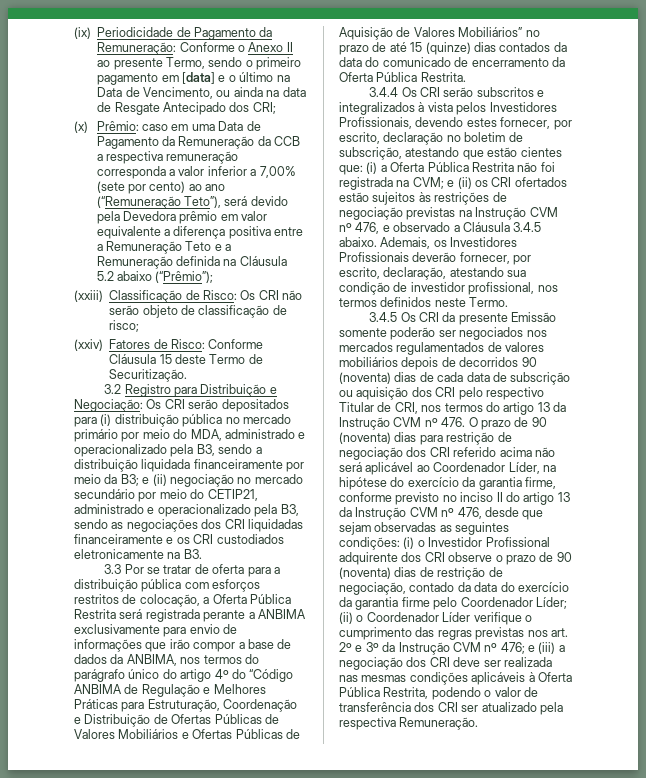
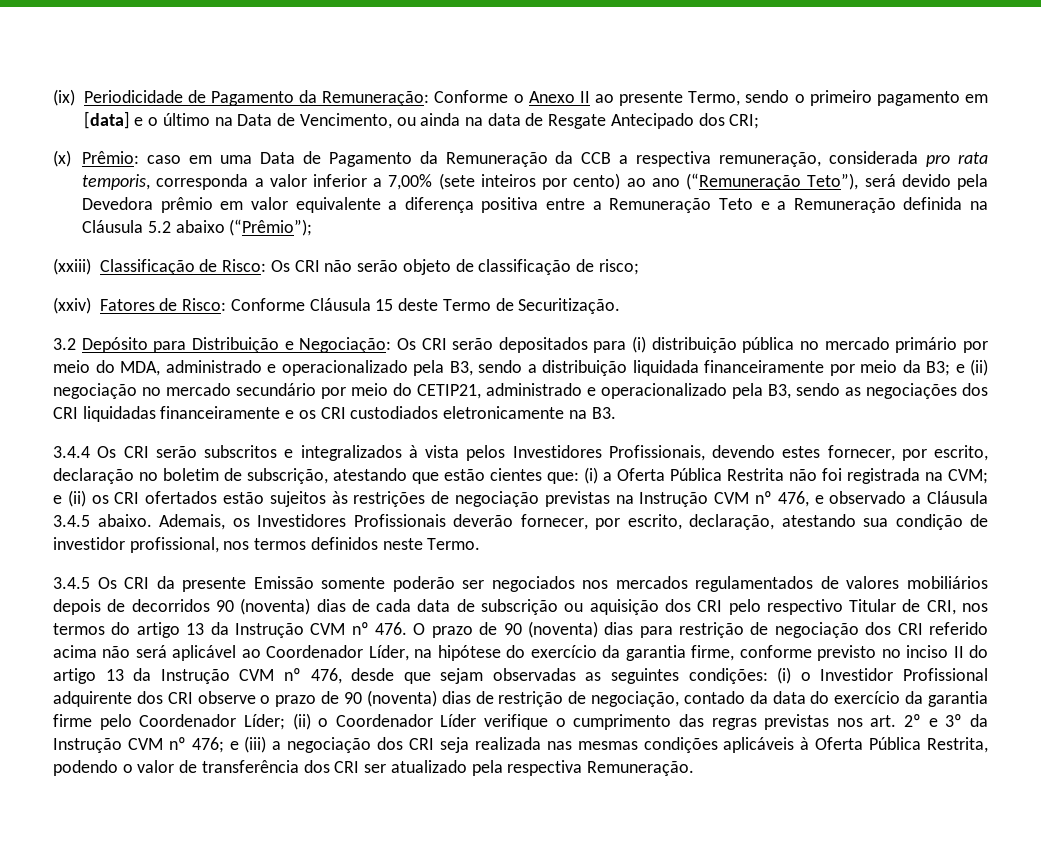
[166,151,239,164] remuneração -> [719,151,988,167] [82,174,151,190] remuneração, considerada pro rata temporis,
(125, 187) none -> [480,174,536,187] inteiros
[124,384,171,397] Registro -> [81,337,148,353] Depósito
[104,564,280,577] [74,579,261,592] [74,594,291,607] [74,609,306,622] [74,624,238,637] [74,639,292,652] [74,654,259,666] [74,669,294,682] [74,684,266,697] [74,699,298,712] [74,714,279,727] [74,729,300,739] [339,27,540,40] [339,42,567,55] [339,57,565,67] [339,72,466,82] // 3.3 Por se tratar de oferta para a distribuição pública com esforços restritos de colocação, a Oferta Pública Restrita será registrada perante a ANBIMA exclusivamente para envio de informações que irão compor a base de dados da ANBIMA, nos termos do parágrafo único do artigo 4º do “Código ANBIMA de Regulação e Melhores Práticas para Estruturação, Coordenação e Distribuição de Ofertas Públicas de Valores Mobiliários e Ofertas Públicas de Aquisição de Valores Mobiliários” no prazo de até 15 (quinze) dias contados da data do comunicado de encerramento da Oferta Pública Restrita. -> (616, 413) none
[453,657,501,667] deve ser -> [439,737,469,753] seja

